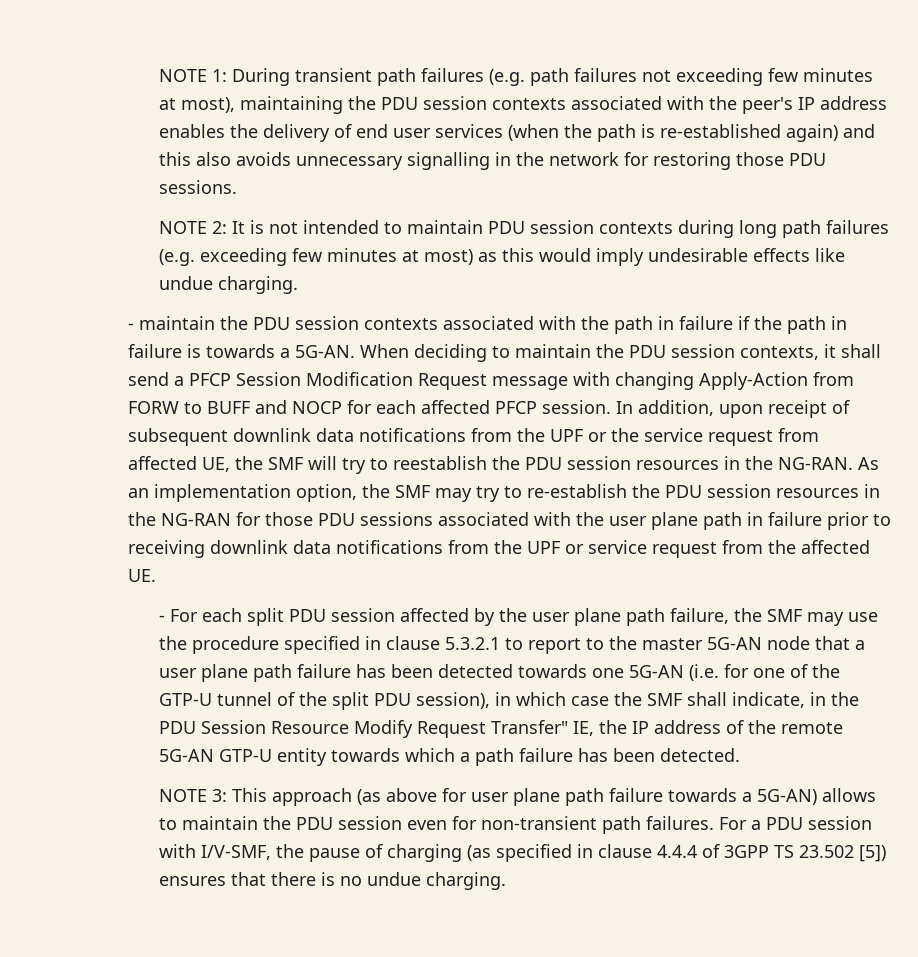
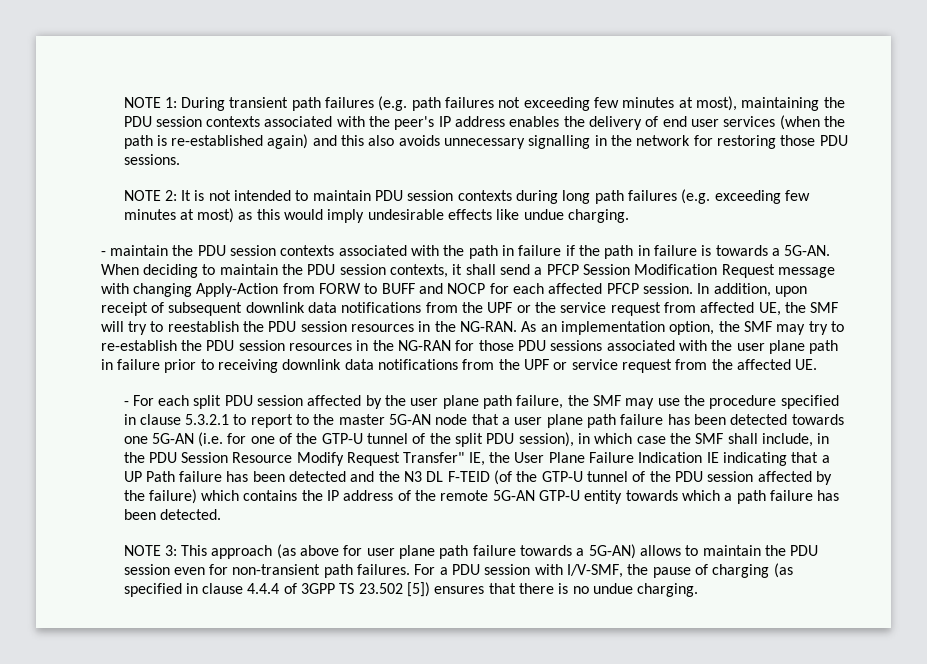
[732,692,806,708] indicate, -> [761,433,813,447] include,
(628, 727) none -> [514,452,830,466] [123,470,832,485] [123,489,323,504] User Plane Failure Indication IE indicating that a UP Path failure has been detected and the N3 DL F-TEID (of the GTP-U tunnel of the PDU session affected by the failure) which contains the

